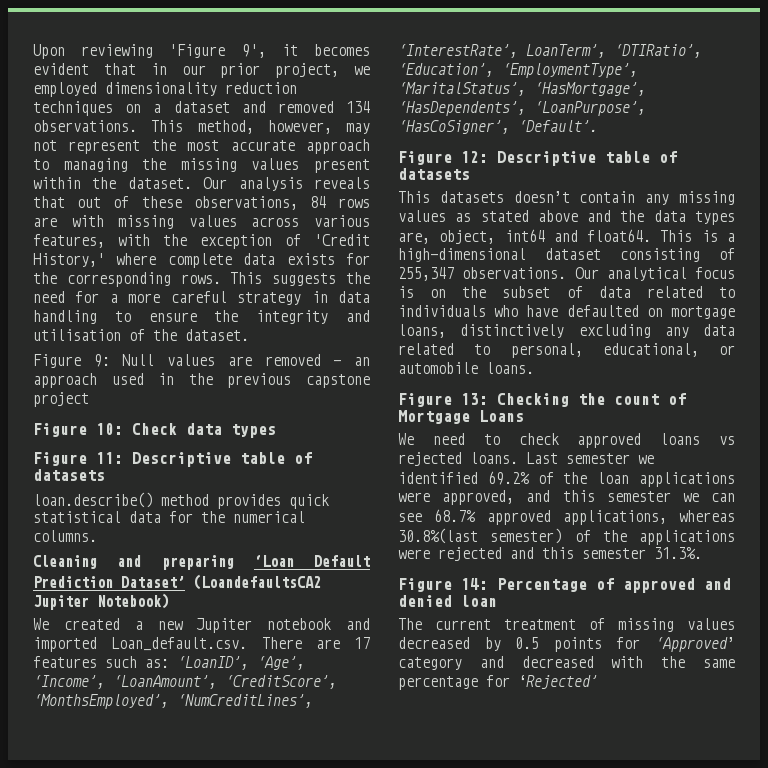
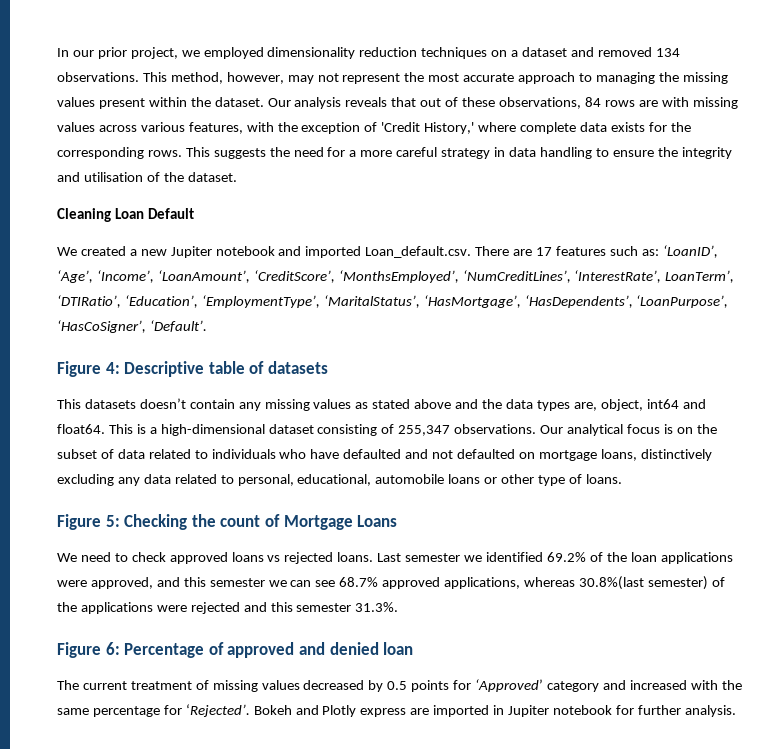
[33,44,370,59] [33,63,167,75] Upon reviewing 'Figure 9', it becomes evident that in -> [57,48,69,57] In
[33,354,371,368] [33,373,370,388] [33,392,89,407] [33,423,276,438] [33,452,312,467] [33,469,105,481] [33,492,329,509] [33,511,305,523] [33,530,97,542] [33,555,370,570] [33,574,321,590] [33,593,169,610] Figure 9: Null values are removed - an approach used in the previous capstone project // Figure 10: Check data types // Figure 11: Descriptive table of datasets // loan.describe() method provides quick statistical data for the numerical columns. // Cleaning and preparing ‘Loan Default Prediction Dataset’ (LoandefaultsCA2 Jupiter Notebook) -> [57,208,194,222] Cleaning Loan Default
[461,151,488,163] 12: -> [105,362,120,374] 4:
(639, 311) none -> [405,449,516,459] and not defaulted
[719,345,735,355] [398,362,478,374] or automobile -> [375,474,582,486] automobile loans or other type of
[461,393,488,405] 13: -> [105,515,120,527] 5:
[461,578,488,590] 14: -> [105,642,120,655] 6:
[521,656,594,668] decreased -> [629,680,687,690] increased
[518,675,598,689] ‘Rejected’ -> [185,704,736,717] ‘Rejected’. Bokeh and Plotly express are imported in Jupiter notebook for further analysis.

